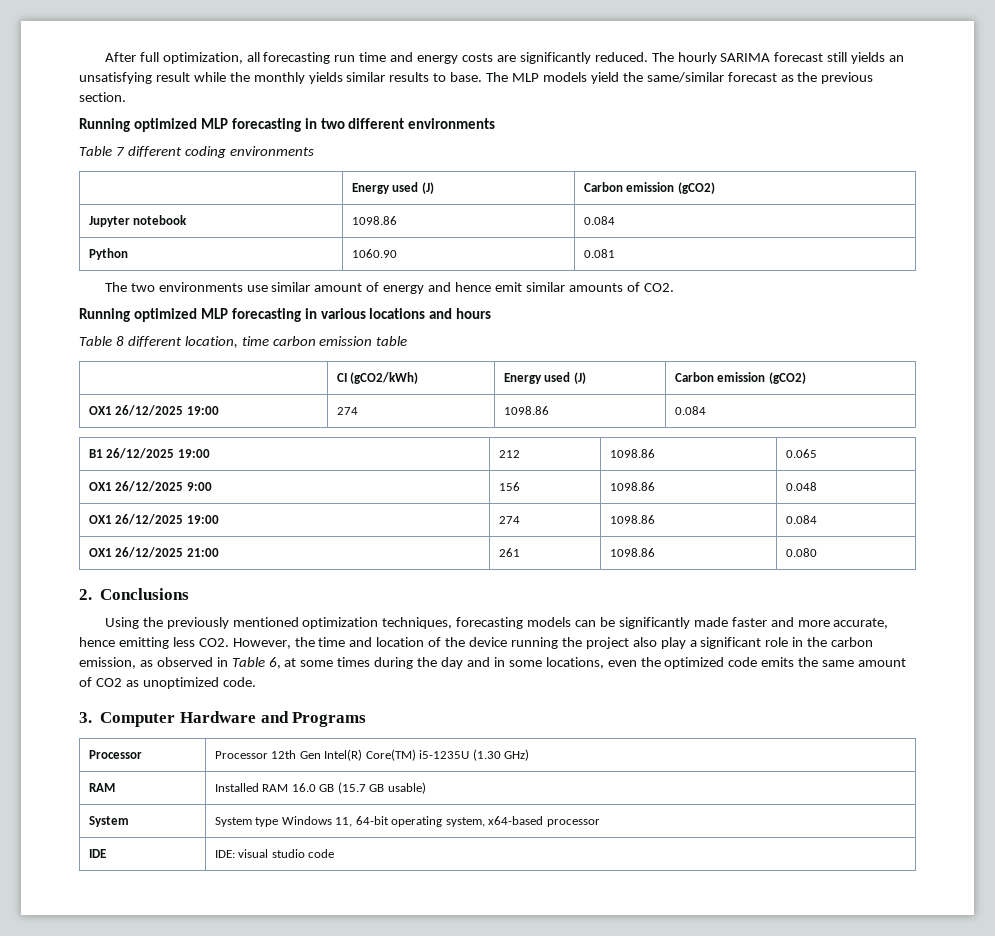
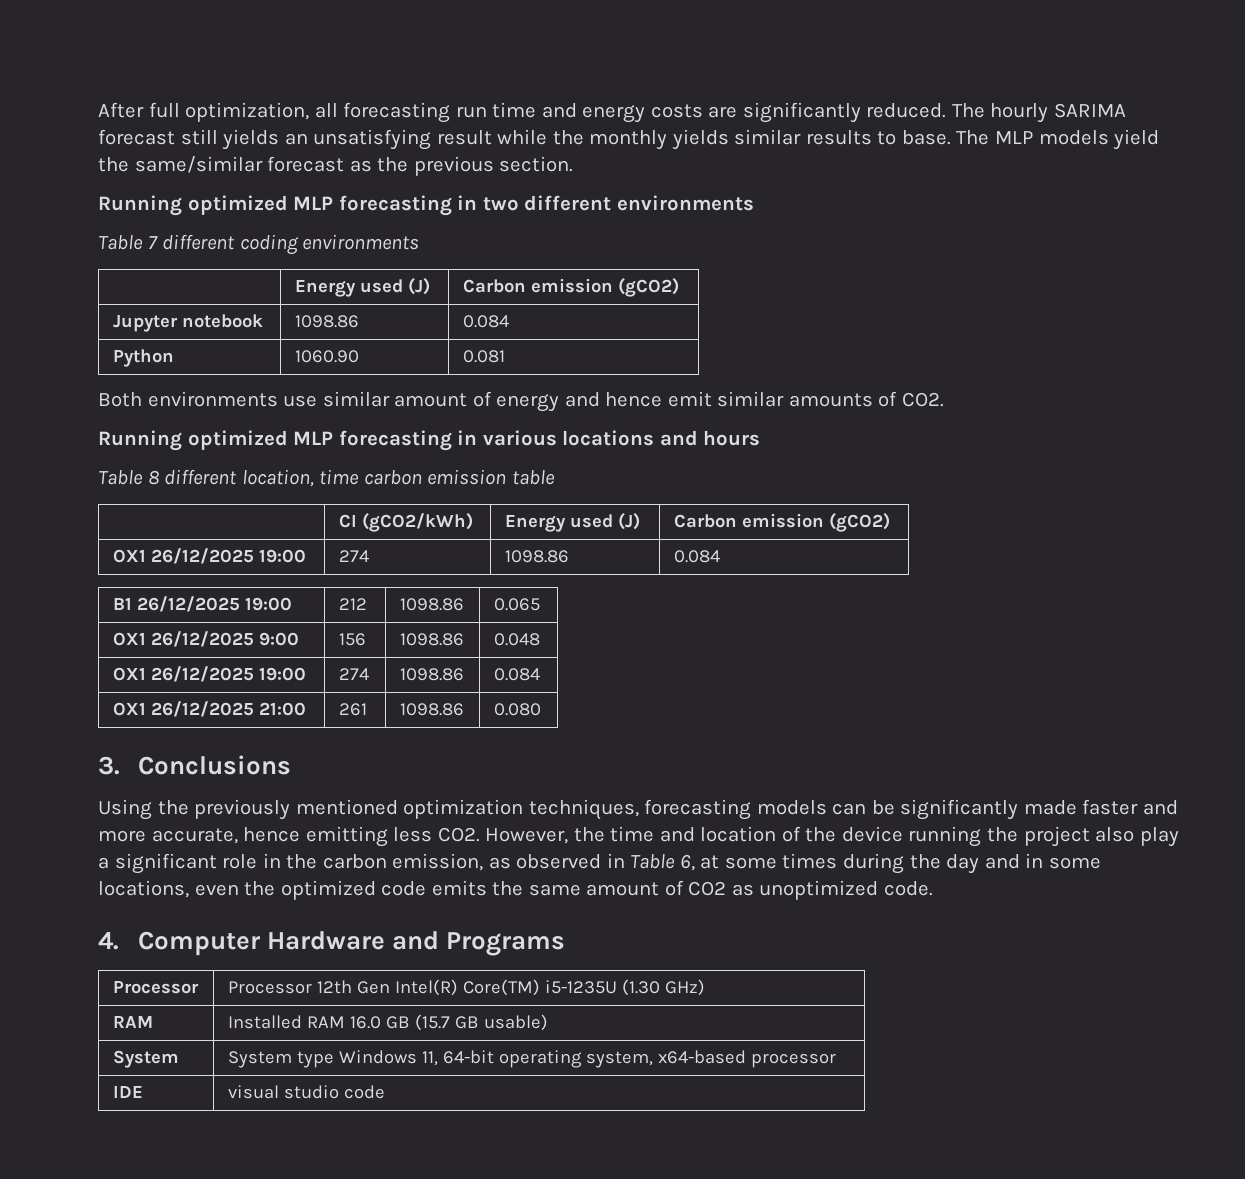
[104,282,155,292] The two -> [98,392,142,407] Both
[79,589,92,600] 2. -> [98,756,120,775] 3.
[79,712,92,723] 3. -> [98,931,119,950] 4.
[214,850,235,858] IDE: -> (143, 1092) none

